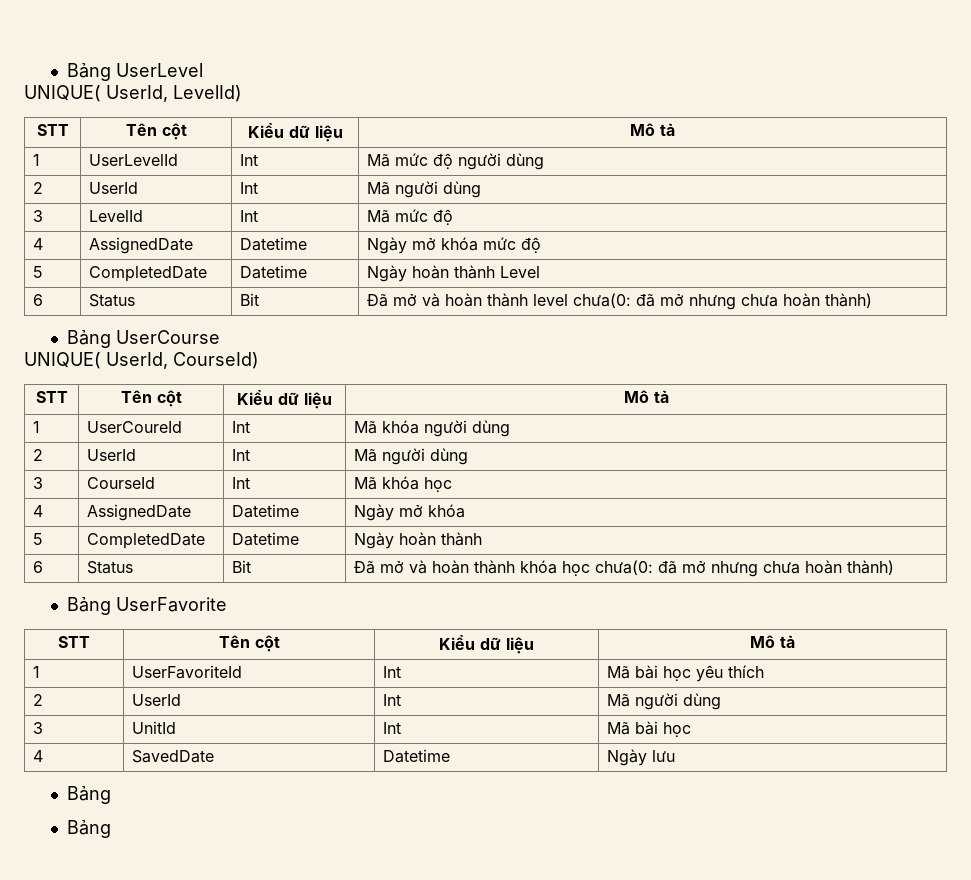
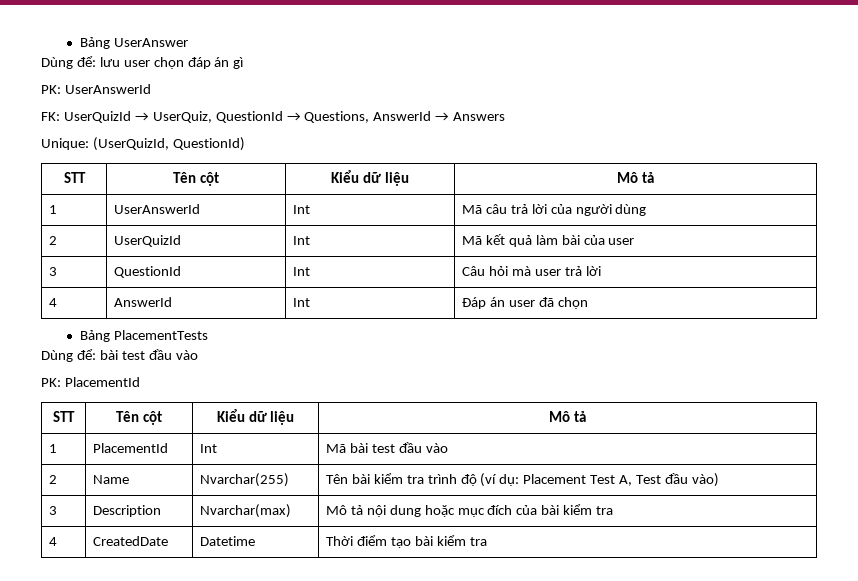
[66,63,203,81] [24,85,242,102] [36,124,69,136] [125,123,187,140] [247,123,343,142] [630,123,675,136] [32,154,40,166] [88,154,178,166] [239,154,258,166] [366,153,544,170] [32,182,43,194] [88,182,138,194] [239,182,258,194] [366,181,481,198] [32,210,43,222] [88,210,143,222] [239,210,258,222] [366,209,453,226] [32,238,43,250] [88,237,193,254] [239,237,307,251] [366,237,541,254] [32,266,43,278] [88,266,207,282] [239,265,307,279] [366,265,540,282] [32,294,43,306] [88,294,135,307] [239,293,259,306] [366,293,872,310] [66,330,220,348] [24,352,259,369] [35,391,68,403] [120,390,182,407] [237,390,332,409] [623,390,669,403] [32,421,40,433] [86,421,182,433] [231,421,250,433] [353,420,510,437] [32,449,43,461] [86,449,136,461] [231,449,250,461] [353,448,468,465] [32,477,43,489] [86,477,155,489] [231,477,250,489] [353,476,452,493] [32,505,43,517] [86,504,191,521] [231,504,299,518] [353,504,465,521] [32,533,43,545] [86,533,205,549] [231,532,299,546] [353,532,482,549] [32,561,43,573] [86,561,133,574] [231,560,251,573] [353,560,894,577] [66,597,227,615] [58,636,90,648] [218,635,280,652] [439,635,534,654] [750,635,795,648] [32,666,40,678] [131,665,242,679] [382,666,401,678] [606,665,764,682] [32,694,43,706] [131,694,181,706] [382,694,401,706] [606,693,721,710] [32,722,43,734] [131,721,176,734] [382,722,401,734] [606,721,691,738] [32,750,43,762] [131,750,214,763] [382,749,450,763] [606,749,675,766] [66,786,111,804] [66,820,111,838] Bảng UserLevel // UNIQUE( UserId, LevelId) // STT | Tên cột | Kiểu dữ liệu | Mô tả // 1 | UserLevelId | Int | Mã mức độ người dùng // 2 | UserId | Int | Mã người dùng // 3 | LevelId | Int | Mã mức độ // 4 | AssignedDate | Datetime | Ngày mở khóa mức độ // 5 | CompletedDate | Datetime | Ngày hoàn thành Level // 6 | Status | Bit | Đã mở và hoàn thành level chưa(0: đã mở nhưng chưa hoàn thành) // Bảng UserCourse // UNIQUE( UserId, CourseId) // STT | Tên cột | Kiểu dữ liệu | Mô tả // 1 | UserCoureId | Int | Mã khóa người dùng // 2 | UserId | Int | Mã người dùng // 3 | CourseId | Int | Mã khóa học // 4 | AssignedDate | Datetime | Ngày mở khóa // 5 | CompletedDate | Datetime | Ngày hoàn thành // 6 | Status | Bit | Đã mở và hoàn thành khóa học chưa(0: đã mở nhưng chưa hoàn thành) // Bảng UserFavorite // STT | Tên cột | Kiểu dữ liệu | Mô tả // 1 | UserFavoriteId | Int | Mã bài học yêu thích // 2 | UserId | Int | Mã người dùng // 3 | UnitId | Int | Mã bài học // 4 | SavedDate | Datetime | Ngày lưu // Bảng // Bảng -> [80,37,189,49] [41,56,244,69] [41,84,151,94] [41,111,506,123] [41,137,245,151] [63,172,86,183] [173,172,219,186] [331,170,409,186] [617,172,654,183] [48,205,57,214] [113,204,200,214] [292,205,310,214] [461,204,647,216] [48,236,57,245] [113,235,181,247] [292,236,310,245] [461,234,635,247] [48,267,57,276] [113,266,181,278] [292,267,310,276] [461,266,601,276] [48,298,57,307] [113,297,172,307] [292,298,310,307] [461,297,588,309] [80,330,209,342] [41,349,198,362] [41,377,140,387] [53,411,75,422] [116,411,162,425] [216,409,295,425] [549,411,586,422] [48,444,57,453] [92,443,168,453] [199,444,217,453] [325,442,448,453] [48,475,57,484] [92,475,129,484] [199,473,289,487] [325,473,719,487] [48,506,57,515] [92,505,161,517] [199,504,291,518] [325,504,614,517] [48,537,57,546] [92,536,168,546] [199,536,255,546] [325,535,487,548] Bảng UserAnswer // Dùng để: lưu user chọn đáp án gì // PK: UserAnswerId // FK: UserQuizId → UserQuiz, QuestionId → Questions, AnswerId → Answers // Unique: (UserQuizId, QuestionId) // STT | Tên cột | Kiểu dữ liệu | Mô tả // 1 | UserAnswerId | Int | Mã câu trả lời của người dùng // 2 | UserQuizId | Int | Mã kết quả làm bài của user // 3 | QuestionId | Int | Câu hỏi mà user trả lời // 4 | AnswerId | Int | Đáp án user đã chọn // Bảng PlacementTests // Dùng để: bài test đầu vào // PK: PlacementId // STT | Tên cột | Kiểu dữ liệu | Mô tả // 1 | PlacementId | Int | Mã bài test đầu vào // 2 | Name | Nvarchar(255) | Tên bài kiểm tra trình độ (ví dụ: Placement Test A, Test đầu vào) // 3 | Description | Nvarchar(max) | Mô tả nội dung hoặc mục đích của bài kiểm tra // 4 | CreatedDate | Datetime | Thời điểm tạo bài kiểm tra

